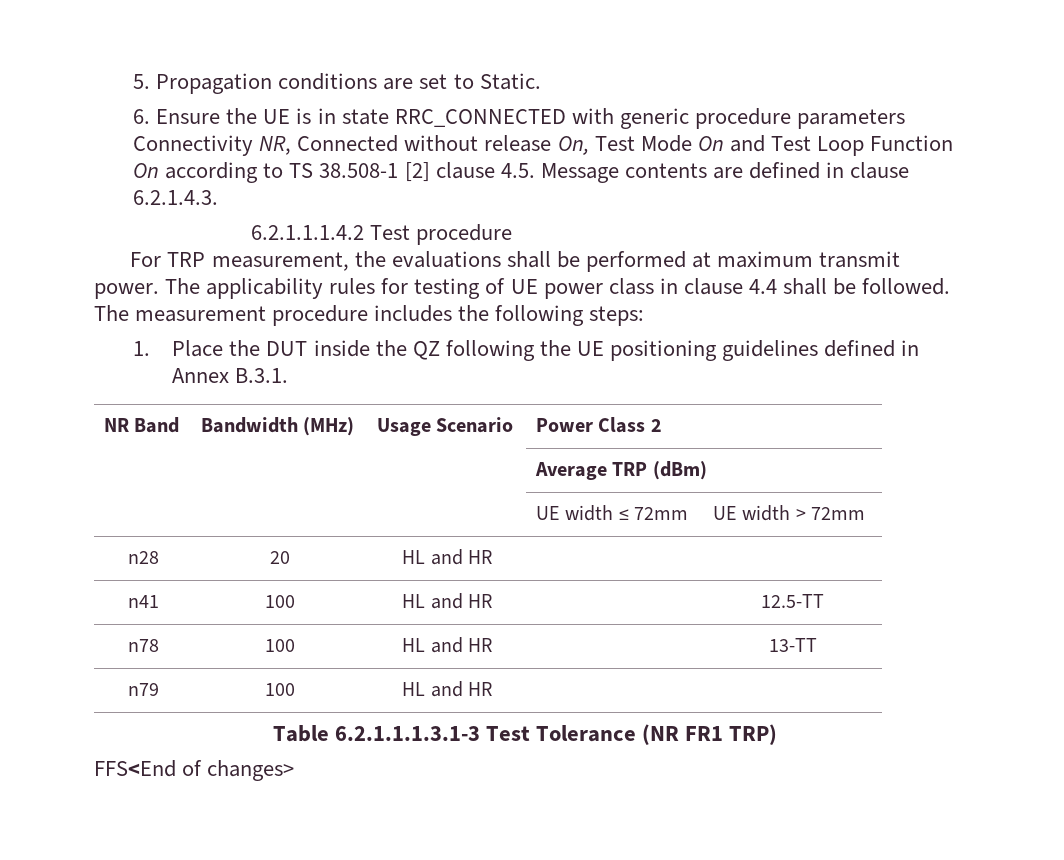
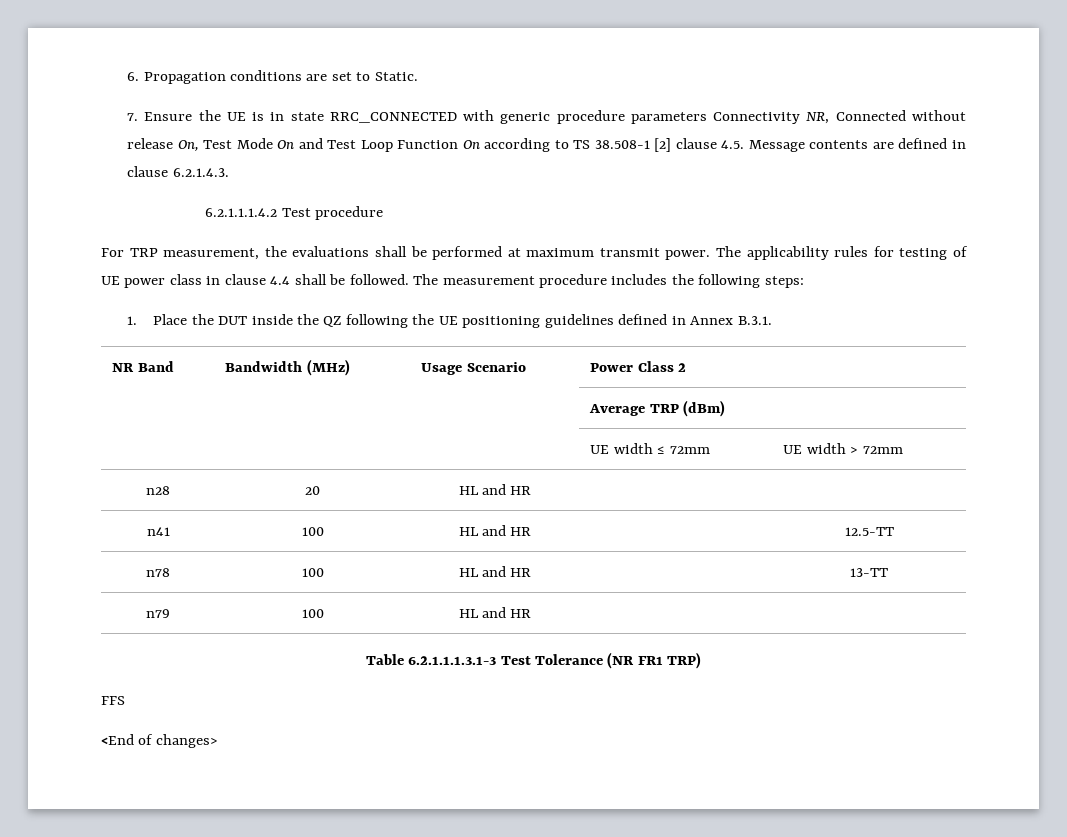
[133,74,151,89] 5. -> [127,72,140,81] 6.
[133,109,151,124] 6. -> [127,113,139,121] 7.
[94,760,176,777] FFS<End -> [101,696,125,705] [101,734,134,745] FFS // <End

